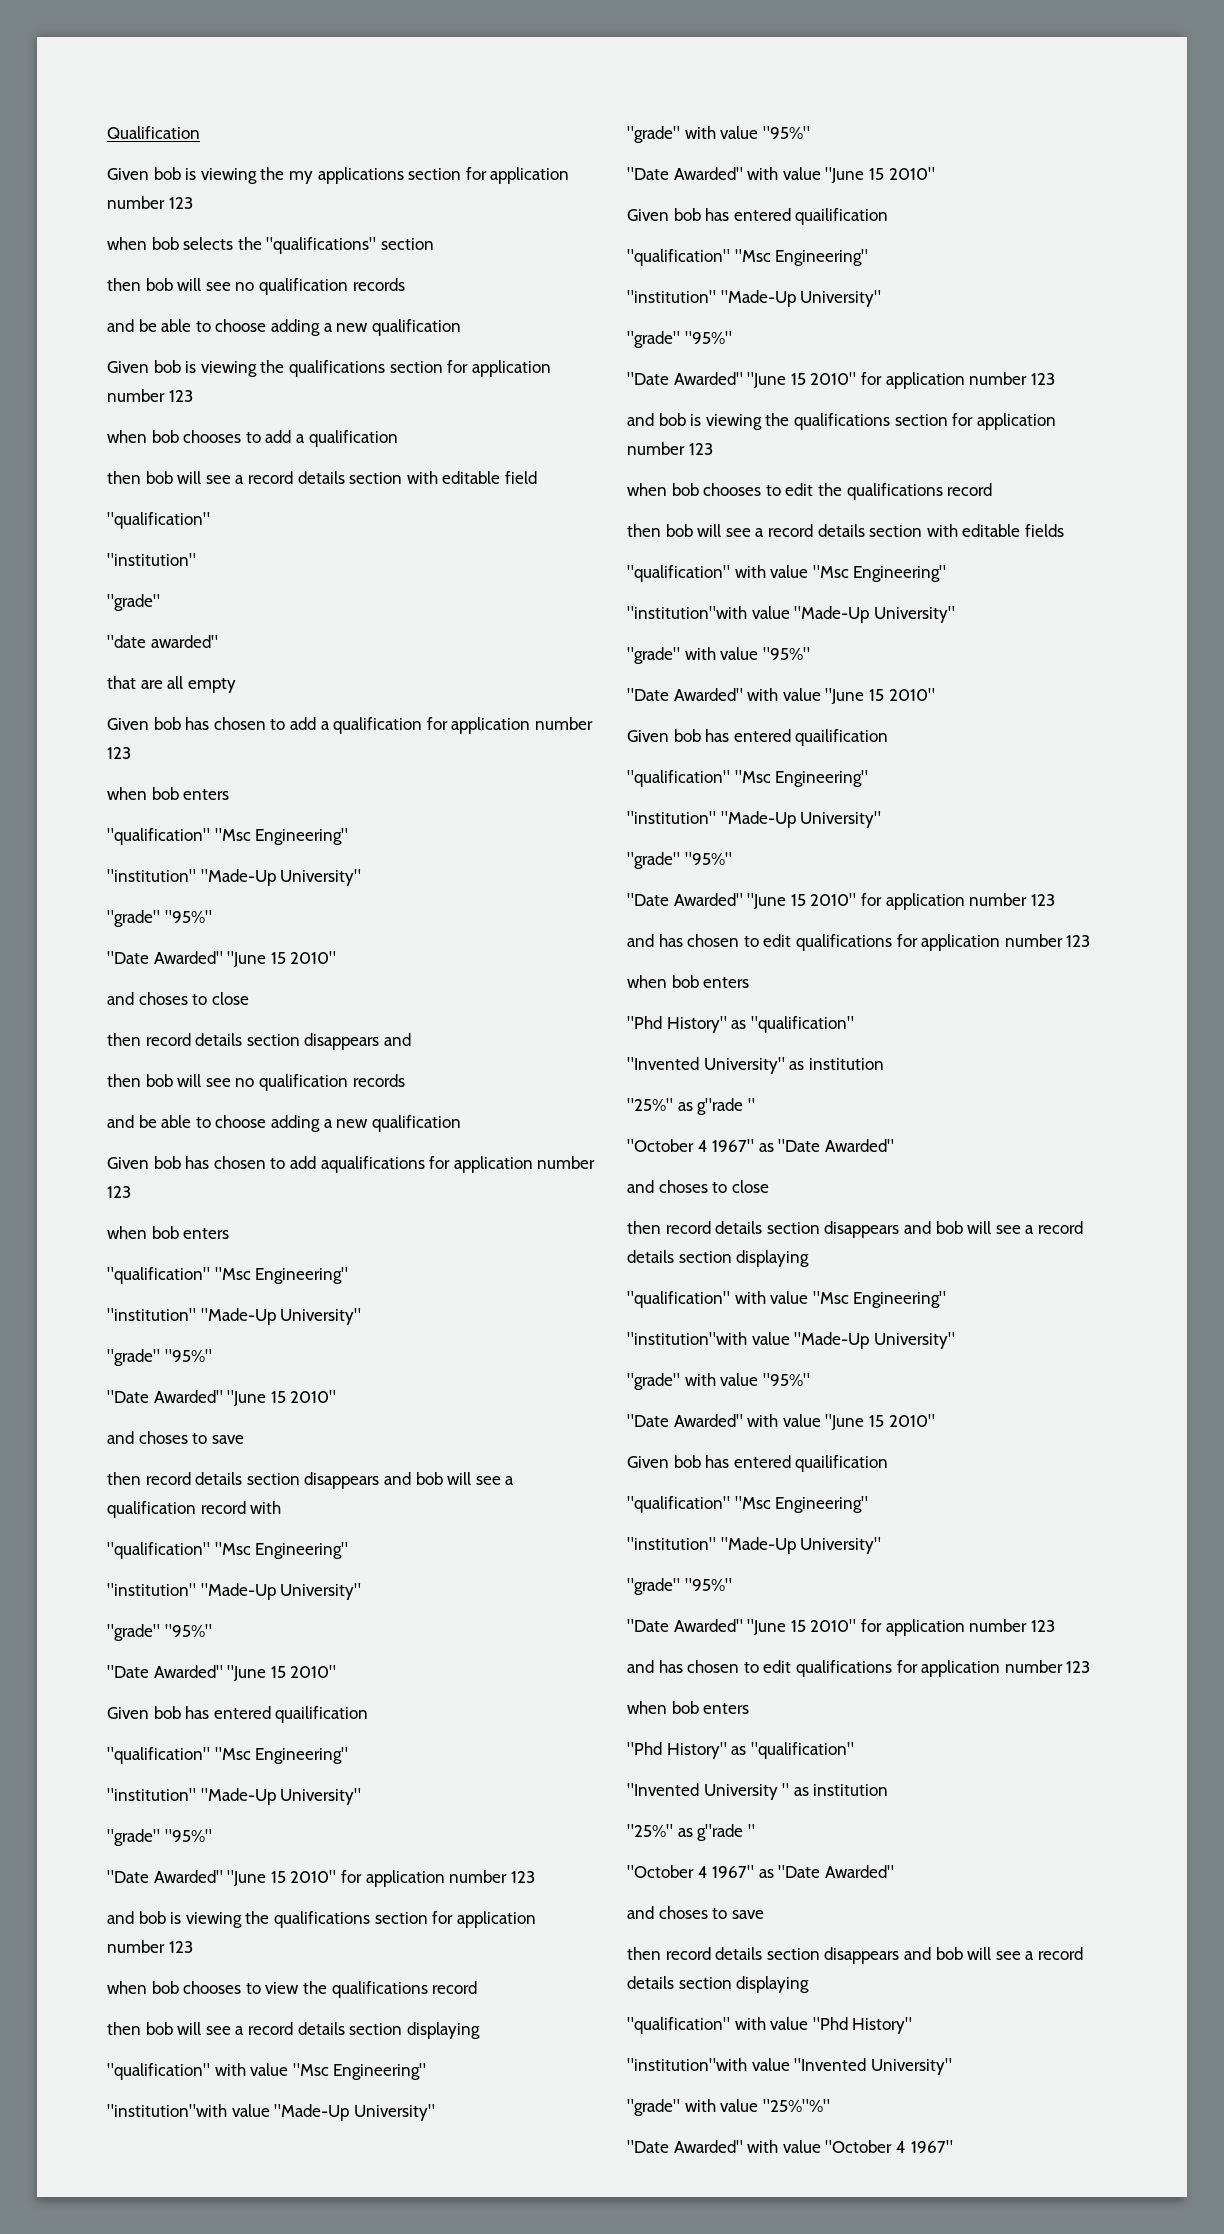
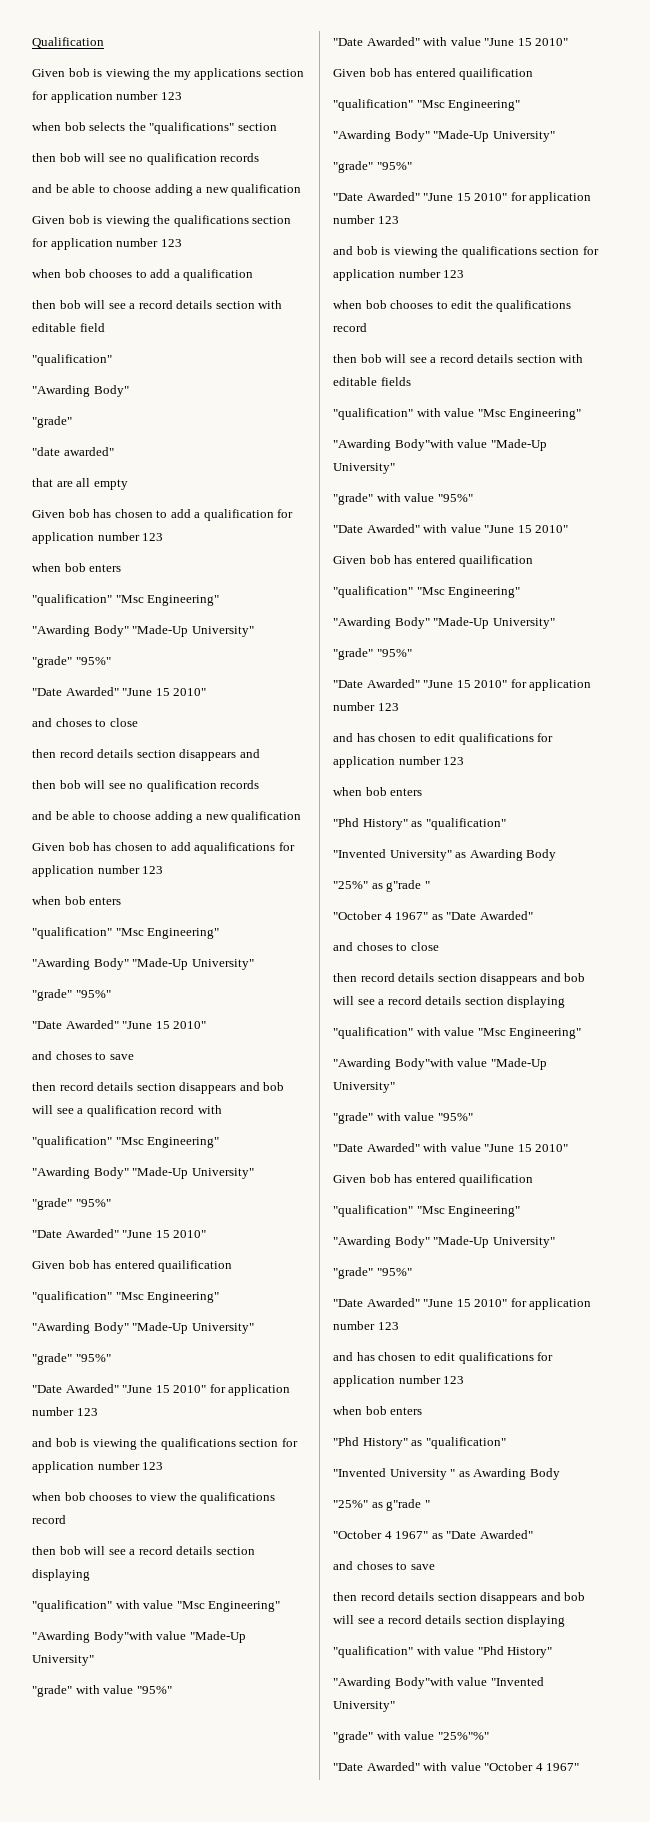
[107,553,196,566] "institution" -> [32,385,129,397] "Awarding Body"
[107,869,196,882] "institution" -> [32,625,129,637] "Awarding Body"
[107,1308,196,1321] "institution" -> [32,958,129,970] "Awarding Body"
[107,1583,196,1596] "institution" -> [32,1167,129,1179] "Awarding Body"
[107,1788,196,1801] "institution" -> [32,1322,129,1334] "Awarding Body"
[107,2104,227,2117] "institution"with -> [32,1631,153,1643] "Awarding Body"with
[627,290,716,303] "institution" -> [333,130,430,142] "Awarding Body"
[627,606,747,619] "institution"with -> [333,439,454,451] "Awarding Body"with
[627,811,716,824] "institution" -> [333,617,430,629] "Awarding Body"
[808,1058,884,1070] institution -> [469,849,557,861] Awarding Body
[627,1332,747,1345] "institution"with -> [333,1058,454,1070] "Awarding Body"with
[627,1537,716,1550] "institution" -> [333,1236,430,1248] "Awarding Body"
[813,1784,889,1796] institution -> [473,1468,560,1480] Awarding Body
[627,2058,747,2071] "institution"with -> [333,1677,454,1689] "Awarding Body"with

